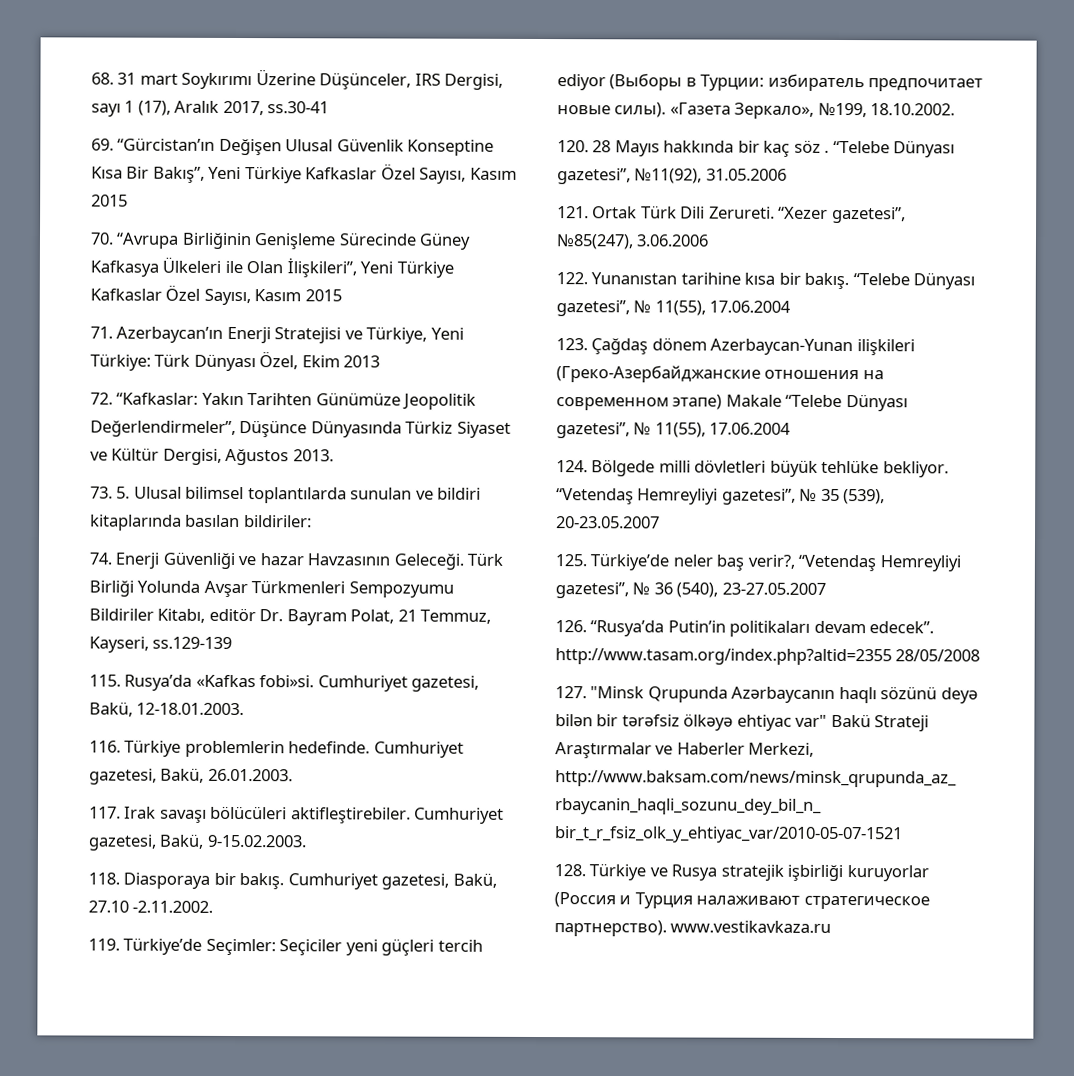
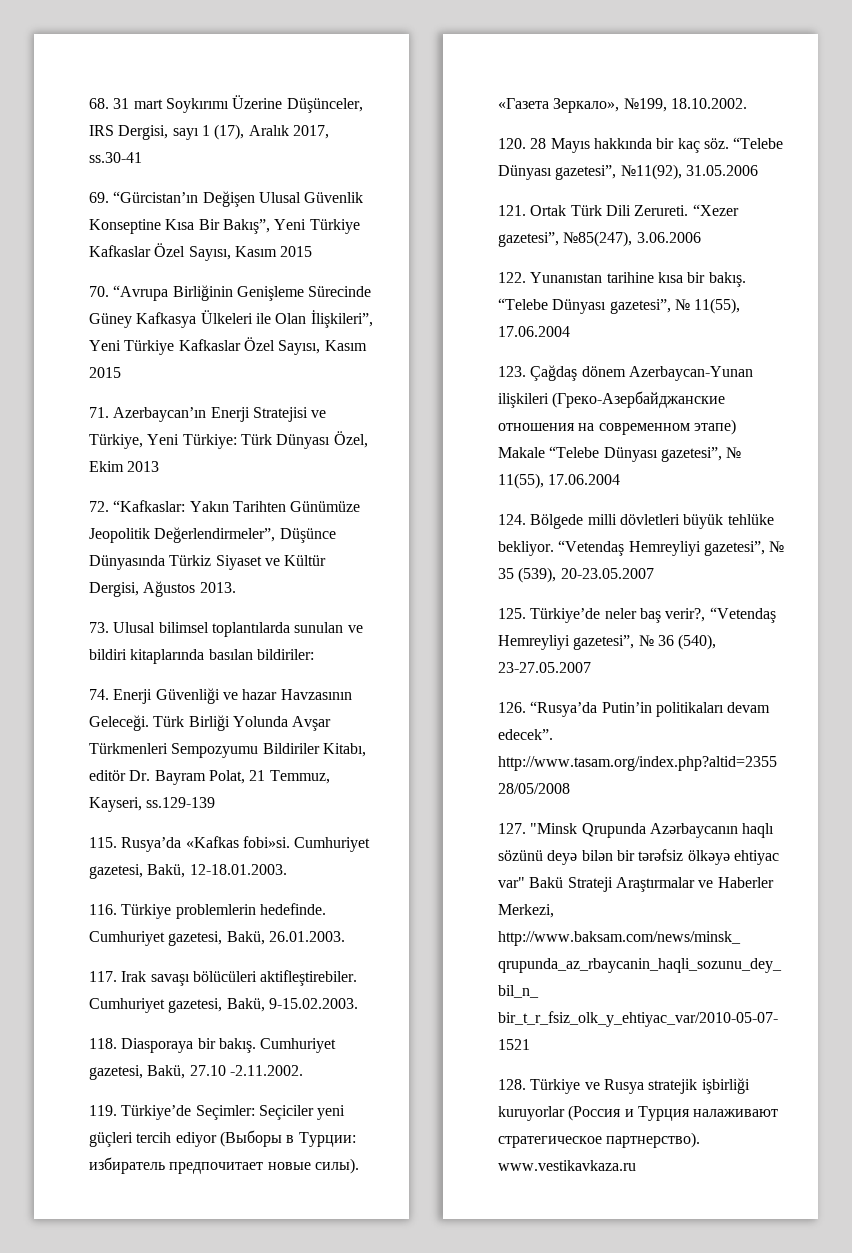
[116,486,131,499] 5. -> (109, 627) none
[793,139,830,153] söz . -> [703,138,729,149] söz.

